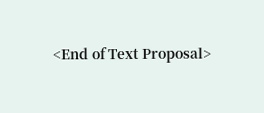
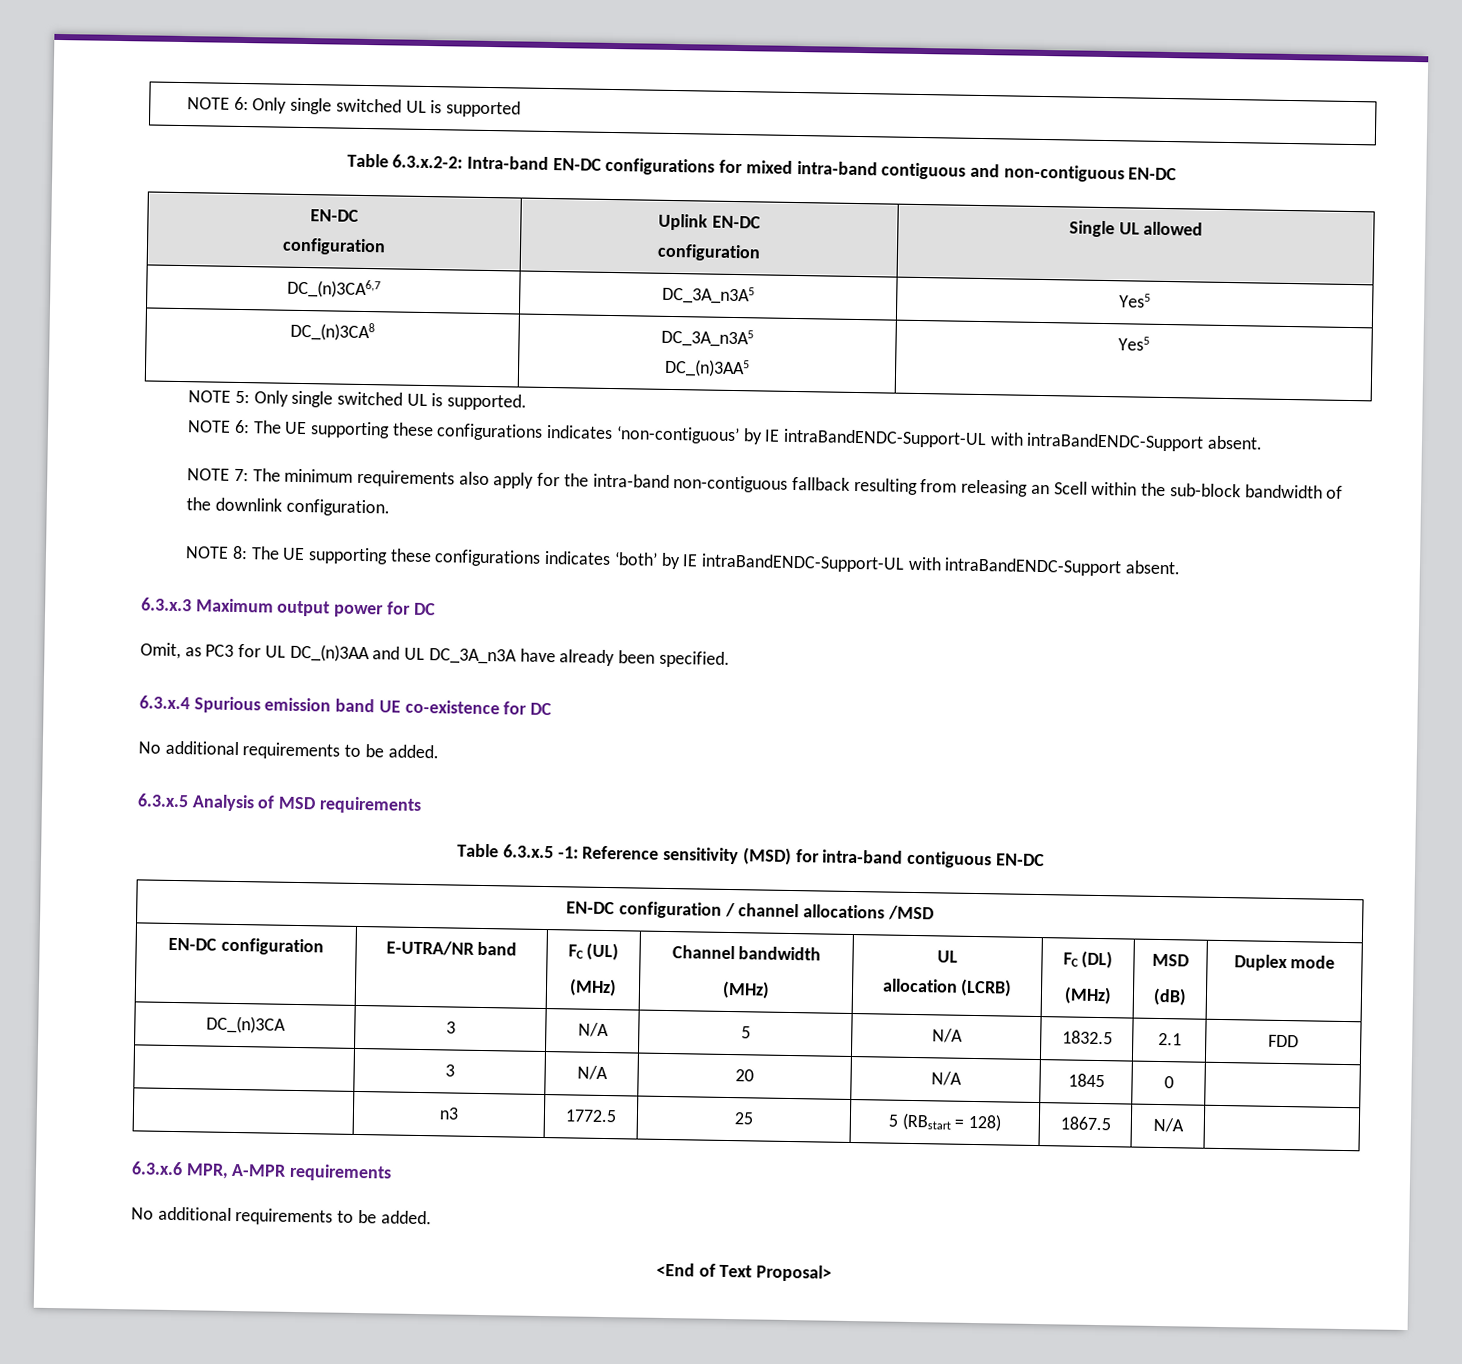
(52, 53) none -> [186,96,522,118] [346,153,1178,183] [310,209,359,222] [282,237,386,256] [658,213,761,231] [657,243,761,262] [1068,220,1204,238] [286,278,381,299] [662,285,755,305] [1119,293,1151,308] [290,321,375,342] [661,328,754,348] [664,358,750,378] [1118,336,1150,351] [188,390,528,411] [187,419,1264,452] [187,468,1344,499] [186,497,390,517] [185,545,1182,577] [141,597,436,618] [140,642,730,668] [139,695,553,716] [138,740,439,760] [137,793,422,814] [457,843,1045,869] [566,901,934,921] [168,937,324,956] [385,940,518,956] [567,942,620,961] [569,978,617,997] [671,945,822,961] [722,980,770,999] [937,950,958,963] [881,978,1013,997] [1062,950,1114,969] [1063,986,1112,1005] [1152,953,1189,967] [1153,987,1187,1006] [1233,954,1336,972] [205,1015,286,1034] [445,1021,456,1034] [577,1022,609,1038] [740,1026,751,1039] [931,1028,963,1043] [1061,1030,1113,1045] [1157,1032,1182,1046] [1268,1034,1299,1048] [444,1064,455,1077] [576,1065,608,1081] [735,1069,754,1082] [930,1071,962,1086] [1067,1073,1105,1088] [1163,1076,1174,1089] [439,1107,459,1120] [565,1109,617,1123] [734,1112,754,1125] [887,1112,1003,1132] [1059,1116,1111,1131] [1152,1117,1184,1133] [131,1161,393,1182] [131,1206,432,1226] NOTE 6: Only single switched UL is supported // Table 6.3.x.2-2: Intra-band EN-DC configurations for mixed intra-band contiguous and non-contiguous EN-DC // EN-DC // configuration | Uplink EN-DC // configuration | Single UL allowed // DC_(n)3CA6,7 | DC_3A_n3A5 | Yes5 // DC_(n)3CA8 | DC_3A_n3A5 // DC_(n)3AA5 | Yes5 // NOTE 5: Only single switched UL is supported. // NOTE 6: The UE supporting these configurations indicates ‘non-contiguous’ by IE intraBandENDC-Support-UL with intraBandENDC-Support absent. // NOTE 7: The minimum requirements also apply for the intra-band non-contiguous fallback resulting from releasing an Scell within the sub-block bandwidth of the downlink configuration. // NOTE 8: The UE supporting these configurations indicates ‘both’ by IE intraBandENDC-Support-UL with intraBandENDC-Support absent. // 6.3.x.3 Maximum output power for DC // Omit, as PC3 for UL DC_(n)3AA and UL DC_3A_n3A have already been specified. // 6.3.x.4 Spurious emission band UE co-existence for DC // No additional requirements to be added. // 6.3.x.5 Analysis of MSD requirements // Table 6.3.x.5 -1: Reference sensitivity (MSD) for intra-band contiguous EN-DC // EN-DC configuration / channel allocations /MSD // EN-DC configuration | E-UTRA/NR band | FC (UL) // (MHz) | Channel bandwidth // (MHz) | UL // allocation (LCRB) | FC (DL) // (MHz) | MSD // (dB) | Duplex mode // DC_(n)3CA | 3 | N/A | 5 | N/A | 1832.5 | 2.1 | FDD // | 3 | N/A | 20 | N/A | 1845 | 0 | // | n3 | 1772.5 | 25 | 5 (RBstart = 128) | 1867.5 | N/A | // 6.3.x.6 MPR, A-MPR requirements // No additional requirements to be added. //

